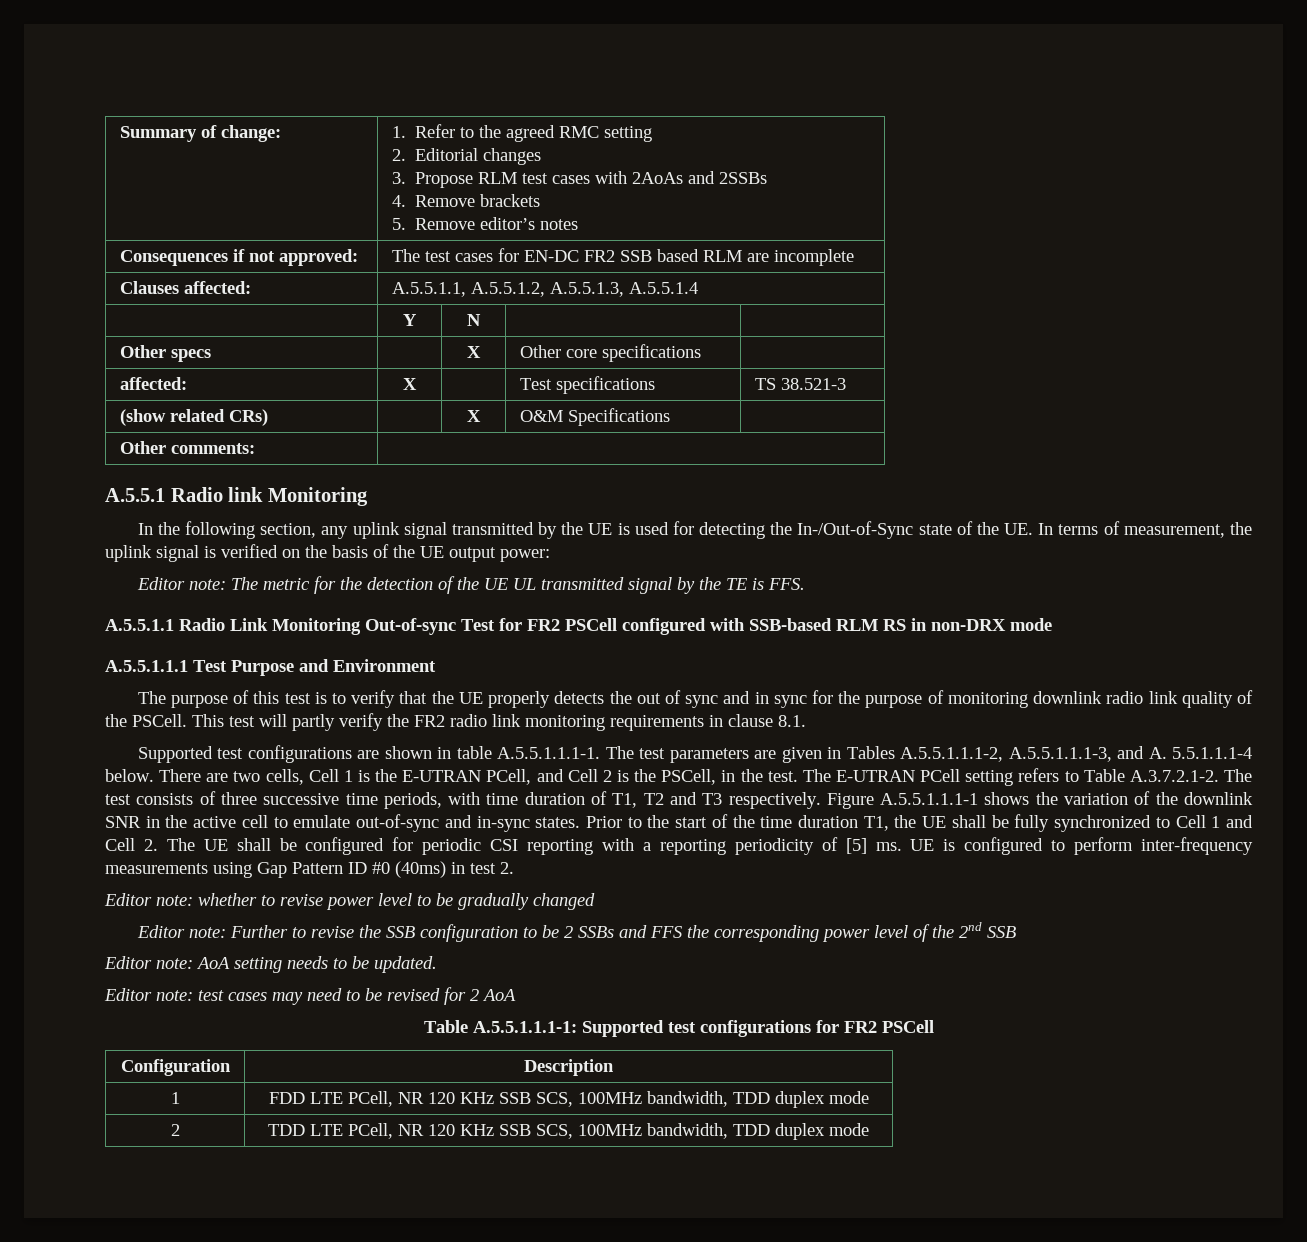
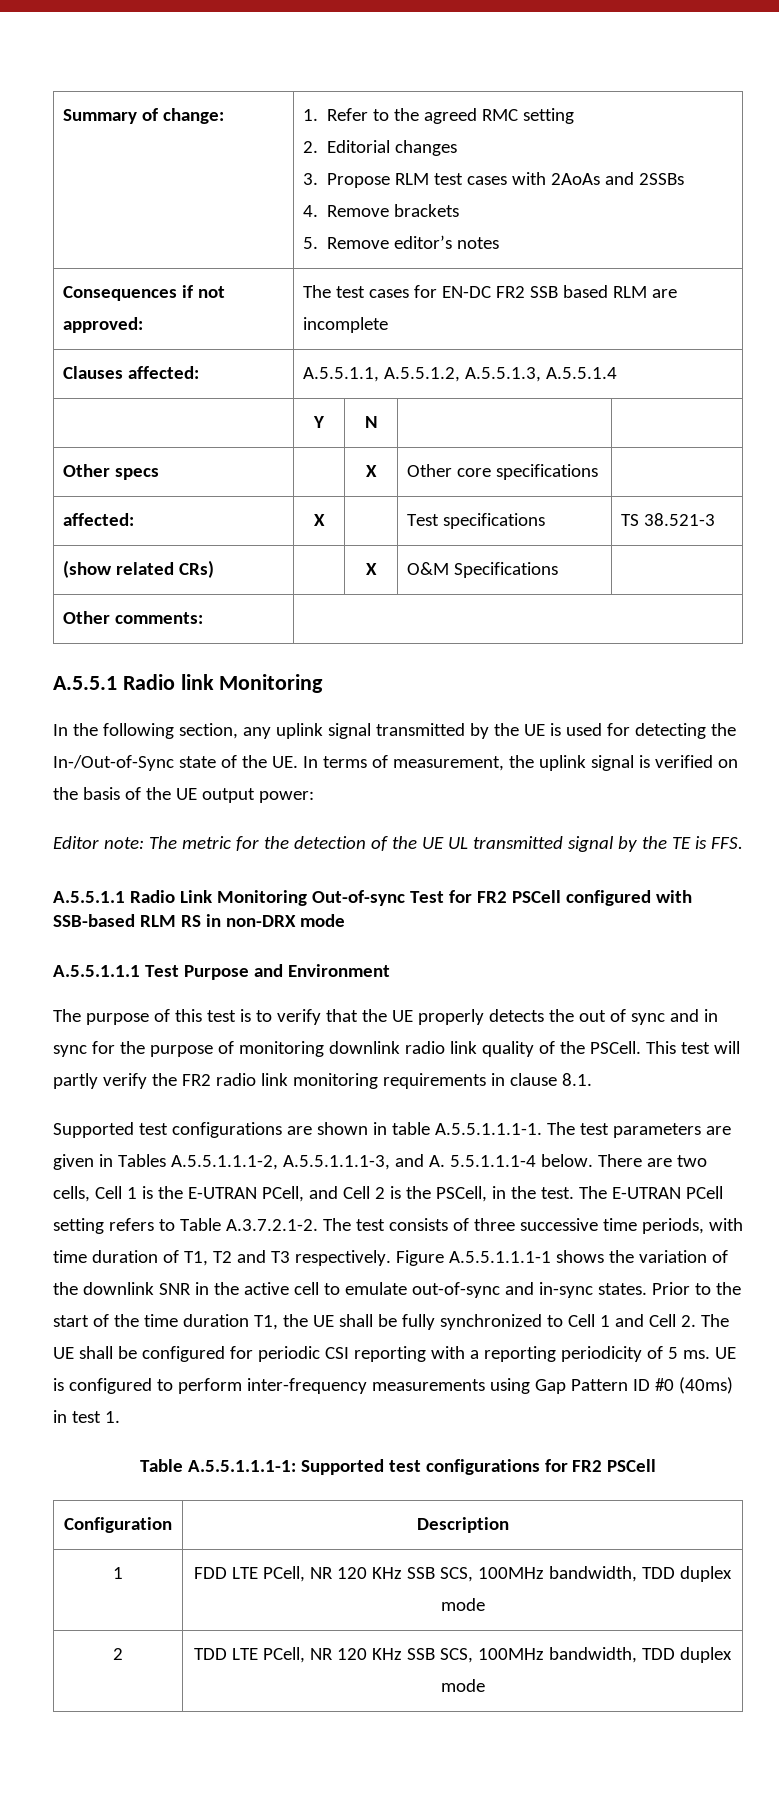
[845,838,867,854] [5] -> [667,1347,678,1359] 5
[500,862,514,874] [104,893,595,910] [136,922,1016,942] [104,956,437,973] [104,987,516,1005] 2. // Editor note: whether to revise power level to be gradually changed // Editor note: Further to revise the SSB configuration to be 2 SSBs and FFS the corresponding power level of the 2nd SSB // Editor note: AoA setting needs to be updated. // Editor note: test cases may need to be revised for 2 AoA -> [104,1411,120,1423] 1.

